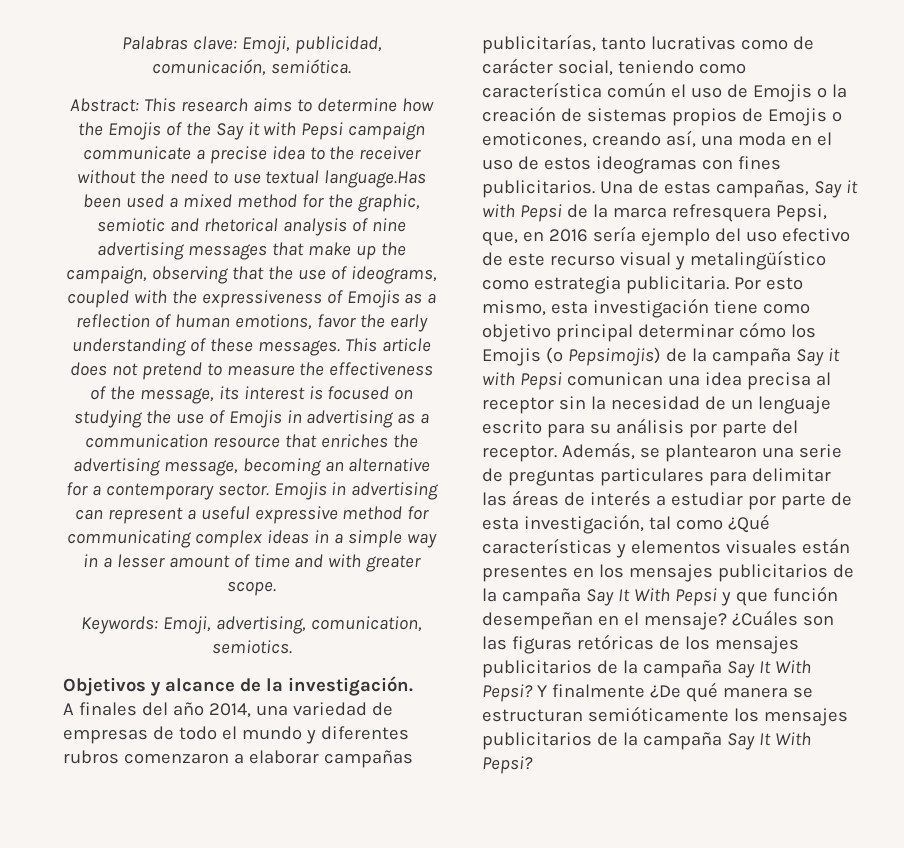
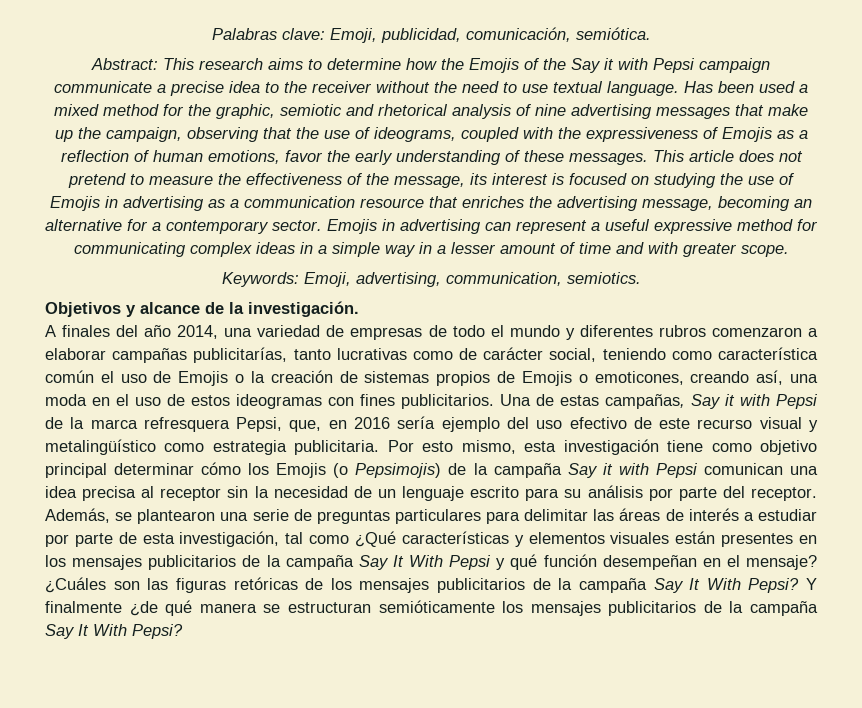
[324,170,427,188] language.Has -> [607,81,713,96] language. Has
[310,616,422,632] comunication, -> [445,272,562,286] communication,
[735,591,768,606] que -> [510,554,538,570] qué
[649,685,681,698] ¿De -> [129,601,158,616] ¿de

